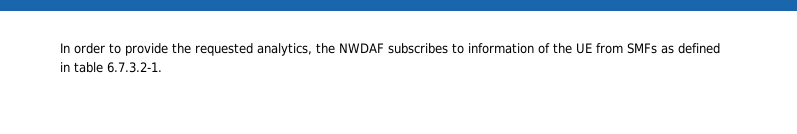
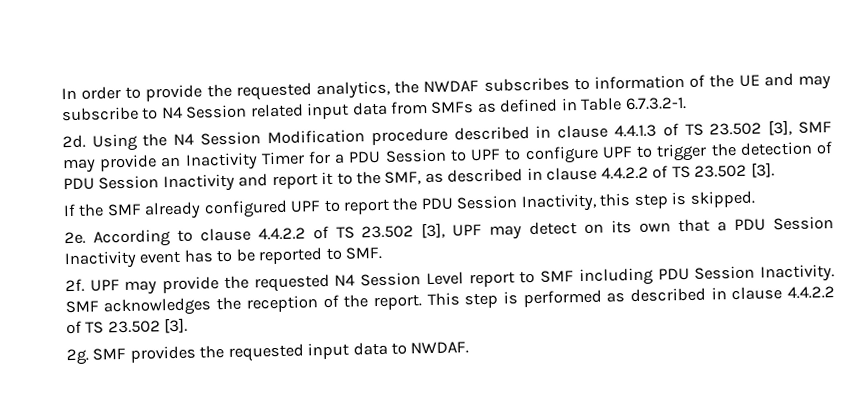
(592, 48) none -> [763,72,832,90] [60,101,388,122] and may subscribe to N4 Session related input data
[73,62,103,73] table -> [580,97,623,112] Table
(162, 67) none -> [61,119,833,152] [61,141,833,174] [62,162,775,193] [62,190,756,220] [63,216,835,248] [63,246,382,270] [64,264,835,295] [64,286,836,317] [65,317,189,335] [65,341,470,366] // 2d. Using the N4 Session Modification procedure described in clause 4.4.1.3 of TS 23.502 [3], SMF may provide an Inactivity Timer for a PDU Session to UPF to configure UPF to trigger the detection of PDU Session Inactivity and report it to the SMF, as described in clause 4.4.2.2 of TS 23.502 [3]. // If the SMF already configured UPF to report the PDU Session Inactivity, this step is skipped. // 2e. According to clause 4.4.2.2 of TS 23.502 [3], UPF may detect on its own that a PDU Session Inactivity event has to be reported to SMF. // 2f. UPF may provide the requested N4 Session Level report to SMF including PDU Session Inactivity. SMF acknowledges the reception of the report. This step is performed as described in clause 4.4.2.2 of TS 23.502 [3]. // 2g. SMF provides the requested input data to NWDAF.

